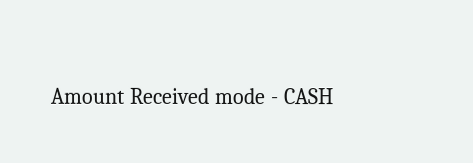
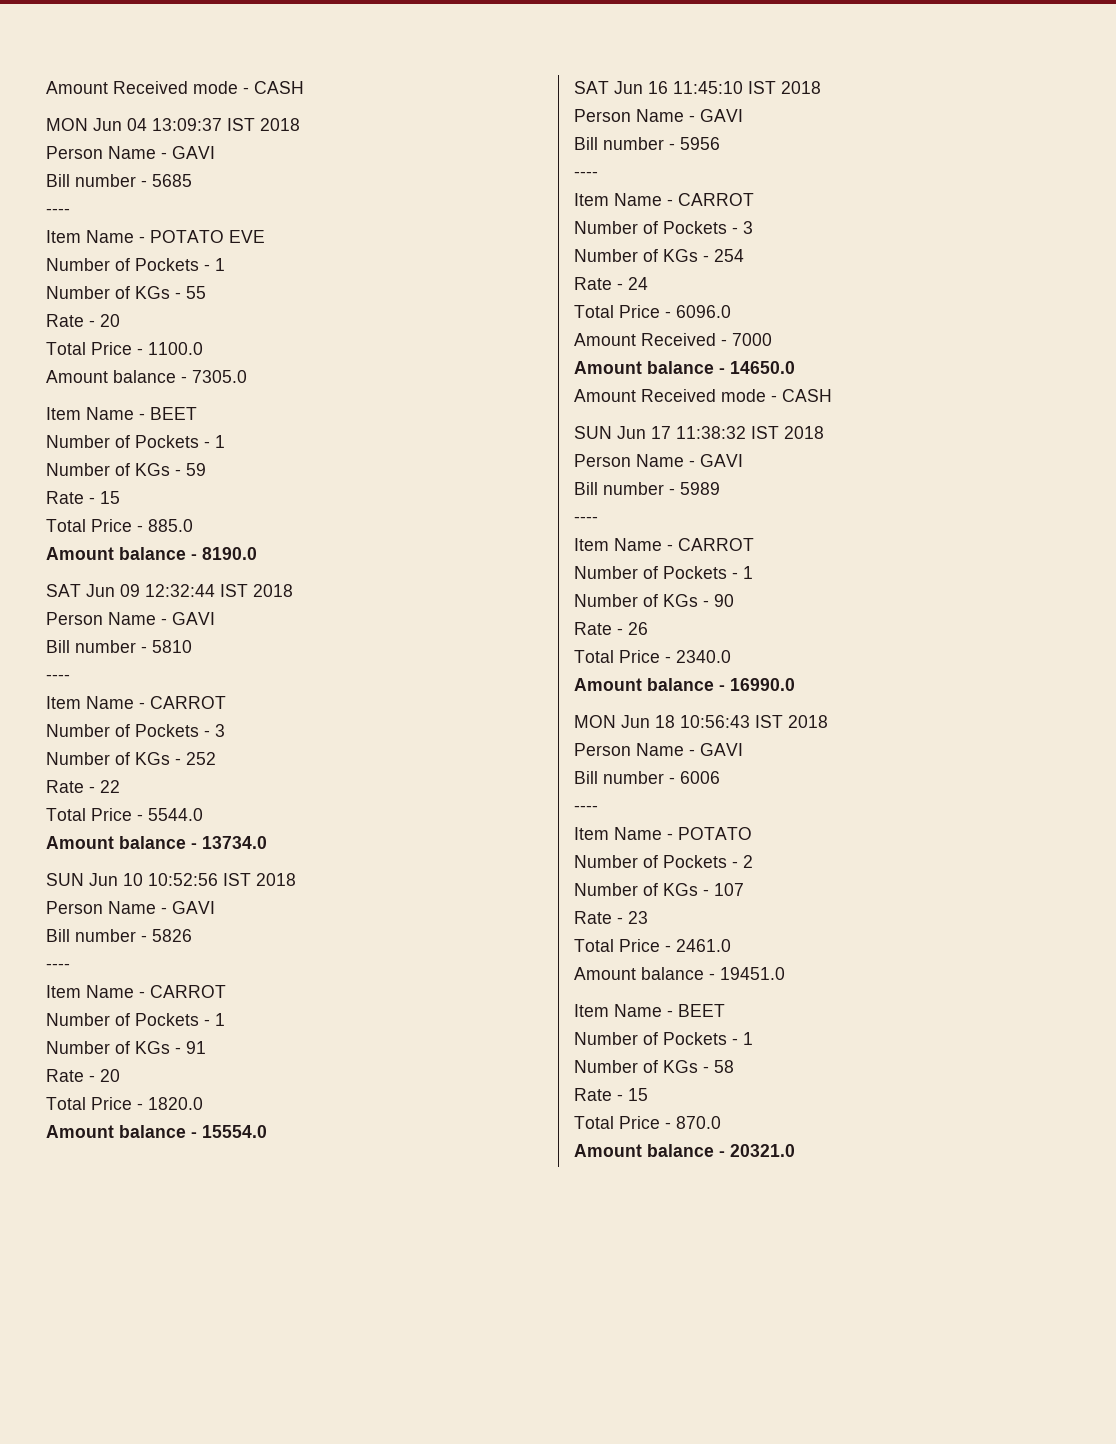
[50,87,333,105] Amount Received mode - CASH -> [46,81,304,94] [46,118,300,131] [46,146,215,159] [46,174,192,187] [46,208,70,215] [46,230,265,243] [46,258,225,271] [46,286,206,299] [46,314,120,327] [46,342,203,355] [46,370,247,383] [46,407,197,420] [46,435,225,448] [46,463,206,476] [46,491,120,504] [46,519,193,532] [46,547,257,560] [46,584,293,597] [46,612,215,625] [46,640,192,653] [46,674,70,681] [46,696,226,709] [46,724,225,737] [46,752,216,765] [46,780,120,793] [46,808,203,821] [46,836,267,849] [46,873,296,886] [46,901,215,914] [46,929,192,942] [46,963,70,970] [46,985,226,998] [46,1013,225,1026] [46,1041,206,1054] [46,1069,120,1082] [46,1097,203,1110] [46,1125,267,1138] [574,81,821,94] [574,109,743,122] [574,137,720,150] [574,171,598,178] [574,193,754,206] [574,221,753,234] [574,249,744,262] [574,277,648,290] [574,305,731,318] [574,333,772,346] [574,361,795,374] [574,389,832,402] [574,426,824,439] [574,454,743,467] [574,482,720,495] [574,516,598,523] [574,538,754,551] [574,566,753,579] [574,594,734,607] [574,622,648,635] [574,650,731,663] [574,678,795,691] [574,715,828,728] [574,743,743,756] [574,771,720,784] [574,805,598,812] [574,827,752,840] [574,855,753,868] [574,883,744,896] [574,911,648,924] [574,939,731,952] [574,967,785,980] [574,1004,725,1017] [574,1032,753,1045] [574,1060,734,1073] [574,1088,648,1101] [574,1116,721,1129] [574,1144,795,1157] Amount Received mode - CASH // MON Jun 04 13:09:37 IST 2018 // Person Name - GAVI // Bill number - 5685 // ---- // Item Name - POTATO EVE // Number of Pockets - 1 // Number of KGs - 55 // Rate - 20 // Total Price - 1100.0 // Amount balance - 7305.0 // Item Name - BEET // Number of Pockets - 1 // Number of KGs - 59 // Rate - 15 // Total Price - 885.0 // Amount balance - 8190.0 // SAT Jun 09 12:32:44 IST 2018 // Person Name - GAVI // Bill number - 5810 // ---- // Item Name - CARROT // Number of Pockets - 3 // Number of KGs - 252 // Rate - 22 // Total Price - 5544.0 // Amount balance - 13734.0 // SUN Jun 10 10:52:56 IST 2018 // Person Name - GAVI // Bill number - 5826 // ---- // Item Name - CARROT // Number of Pockets - 1 // Number of KGs - 91 // Rate - 20 // Total Price - 1820.0 // Amount balance - 15554.0 // SAT Jun 16 11:45:10 IST 2018 // Person Name - GAVI // Bill number - 5956 // ---- // Item Name - CARROT // Number of Pockets - 3 // Number of KGs - 254 // Rate - 24 // Total Price - 6096.0 // Amount Received - 7000 // Amount balance - 14650.0 // Amount Received mode - CASH // SUN Jun 17 11:38:32 IST 2018 // Person Name - GAVI // Bill number - 5989 // ---- // Item Name - CARROT // Number of Pockets - 1 // Number of KGs - 90 // Rate - 26 // Total Price - 2340.0 // Amount balance - 16990.0 // MON Jun 18 10:56:43 IST 2018 // Person Name - GAVI // Bill number - 6006 // ---- // Item Name - POTATO // Number of Pockets - 2 // Number of KGs - 107 // Rate - 23 // Total Price - 2461.0 // Amount balance - 19451.0 // Item Name - BEET // Number of Pockets - 1 // Number of KGs - 58 // Rate - 15 // Total Price - 870.0 // Amount balance - 20321.0

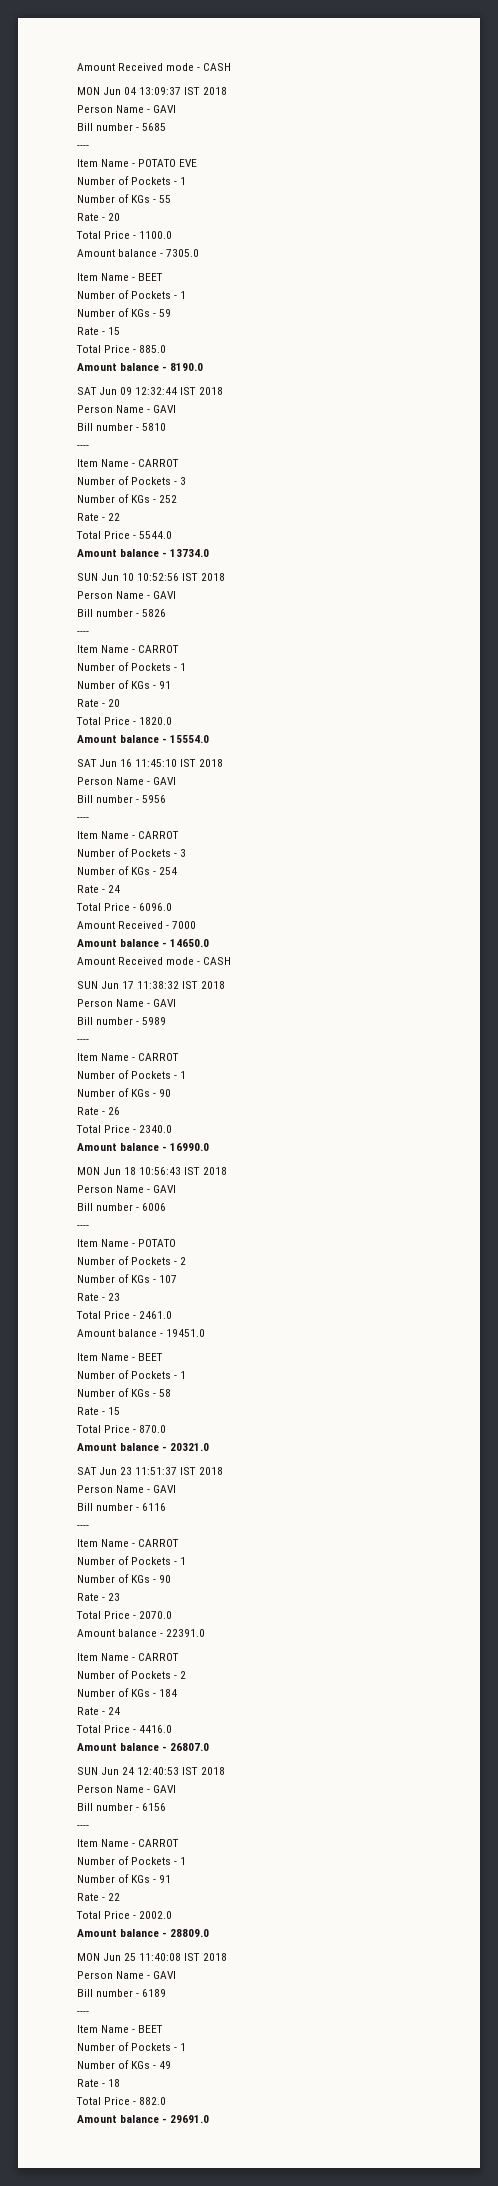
(795, 1150) none -> [77,1467,223,1475] [77,1485,177,1493] [77,1503,167,1511] [77,1525,89,1529] [77,1539,180,1547] [77,1556,187,1565] [77,1574,172,1583] [77,1593,121,1601] [76,1611,173,1619] [77,1629,206,1637] [77,1653,180,1661] [77,1670,187,1679] [77,1688,178,1697] [77,1707,121,1715] [76,1725,173,1733] [77,1743,210,1751] [77,1767,225,1775] [77,1785,177,1793] [77,1803,167,1811] [77,1825,89,1829] [77,1839,180,1847] [77,1856,187,1865] [77,1874,172,1883] [77,1893,121,1901] [76,1911,173,1919] [77,1929,210,1937] [77,1953,227,1961] [77,1971,177,1979] [77,1989,167,1997] [77,2011,89,2015] [77,2025,164,2033] [77,2042,187,2051] [77,2060,172,2069] [77,2079,121,2087] [76,2097,167,2105] [77,2115,210,2123] // SAT Jun 23 11:51:37 IST 2018 // Person Name - GAVI // Bill number - 6116 // ---- // Item Name - CARROT // Number of Pockets - 1 // Number of KGs - 90 // Rate - 23 // Total Price - 2070.0 // Amount balance - 22391.0 // Item Name - CARROT // Number of Pockets - 2 // Number of KGs - 184 // Rate - 24 // Total Price - 4416.0 // Amount balance - 26807.0 // SUN Jun 24 12:40:53 IST 2018 // Person Name - GAVI // Bill number - 6156 // ---- // Item Name - CARROT // Number of Pockets - 1 // Number of KGs - 91 // Rate - 22 // Total Price - 2002.0 // Amount balance - 28809.0 // MON Jun 25 11:40:08 IST 2018 // Person Name - GAVI // Bill number - 6189 // ---- // Item Name - BEET // Number of Pockets - 1 // Number of KGs - 49 // Rate - 18 // Total Price - 882.0 // Amount balance - 29691.0

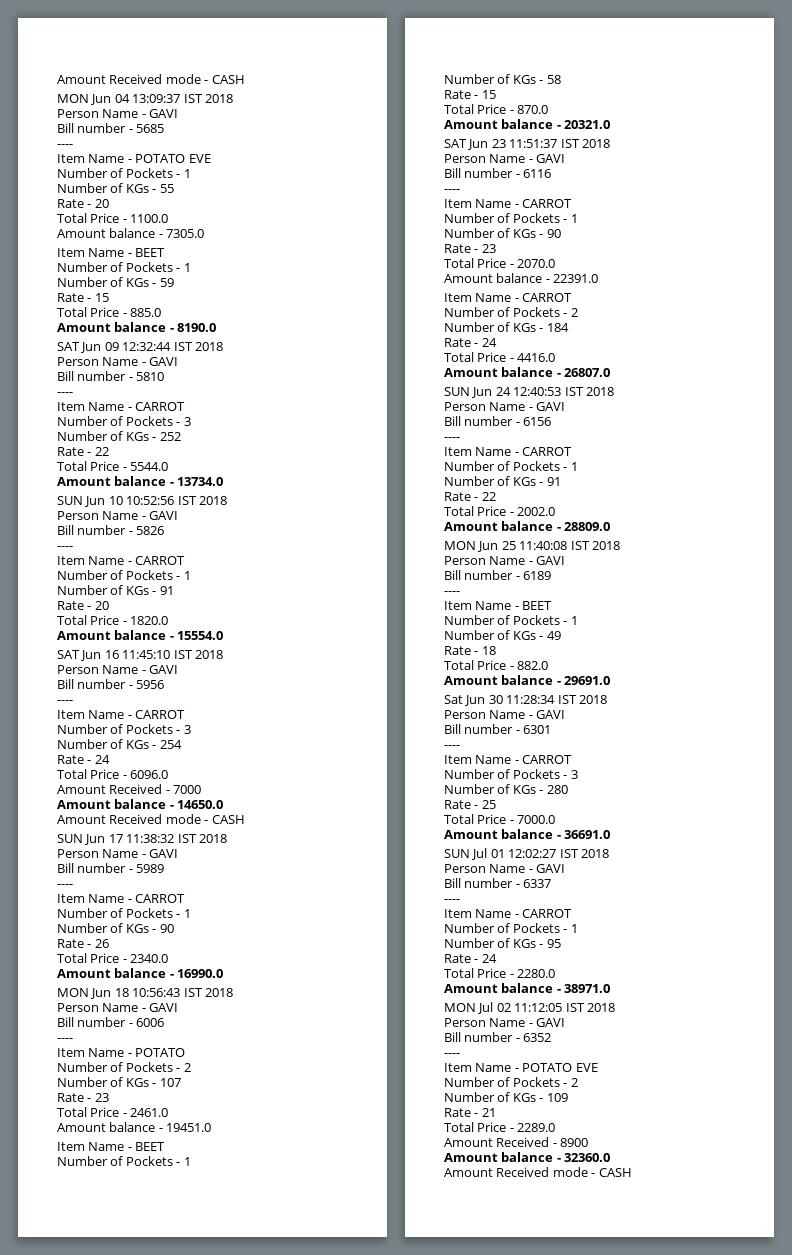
(210, 2119) none -> [444,695,607,706] [444,710,566,719] [444,724,552,734] [444,745,460,749] [444,755,573,764] [444,769,578,779] [444,784,568,794] [444,800,496,809] [444,814,556,824] [444,829,611,839] [444,848,609,860] [444,864,566,873] [444,878,552,888] [444,899,460,903] [444,909,573,918] [444,923,578,933] [444,938,561,948] [444,954,497,963] [444,968,556,978] [444,983,611,993] [444,1002,615,1014] [444,1018,566,1027] [444,1032,552,1042] [444,1053,460,1057] [444,1063,598,1072] [444,1077,578,1087] [444,1092,568,1102] [444,1108,496,1117] [444,1122,556,1132] [444,1137,589,1147] [444,1152,611,1162] [444,1167,632,1177] // Sat Jun 30 11:28:34 IST 2018 // Person Name - GAVI // Bill number - 6301 // ---- // Item Name - CARROT // Number of Pockets - 3 // Number of KGs - 280 // Rate - 25 // Total Price - 7000.0 // Amount balance - 36691.0 // SUN Jul 01 12:02:27 IST 2018 // Person Name - GAVI // Bill number - 6337 // ---- // Item Name - CARROT // Number of Pockets - 1 // Number of KGs - 95 // Rate - 24 // Total Price - 2280.0 // Amount balance - 38971.0 // MON Jul 02 11:12:05 IST 2018 // Person Name - GAVI // Bill number - 6352 // ---- // Item Name - POTATO EVE // Number of Pockets - 2 // Number of KGs - 109 // Rate - 21 // Total Price - 2289.0 // Amount Received - 8900 // Amount balance - 32360.0 // Amount Received mode - CASH

